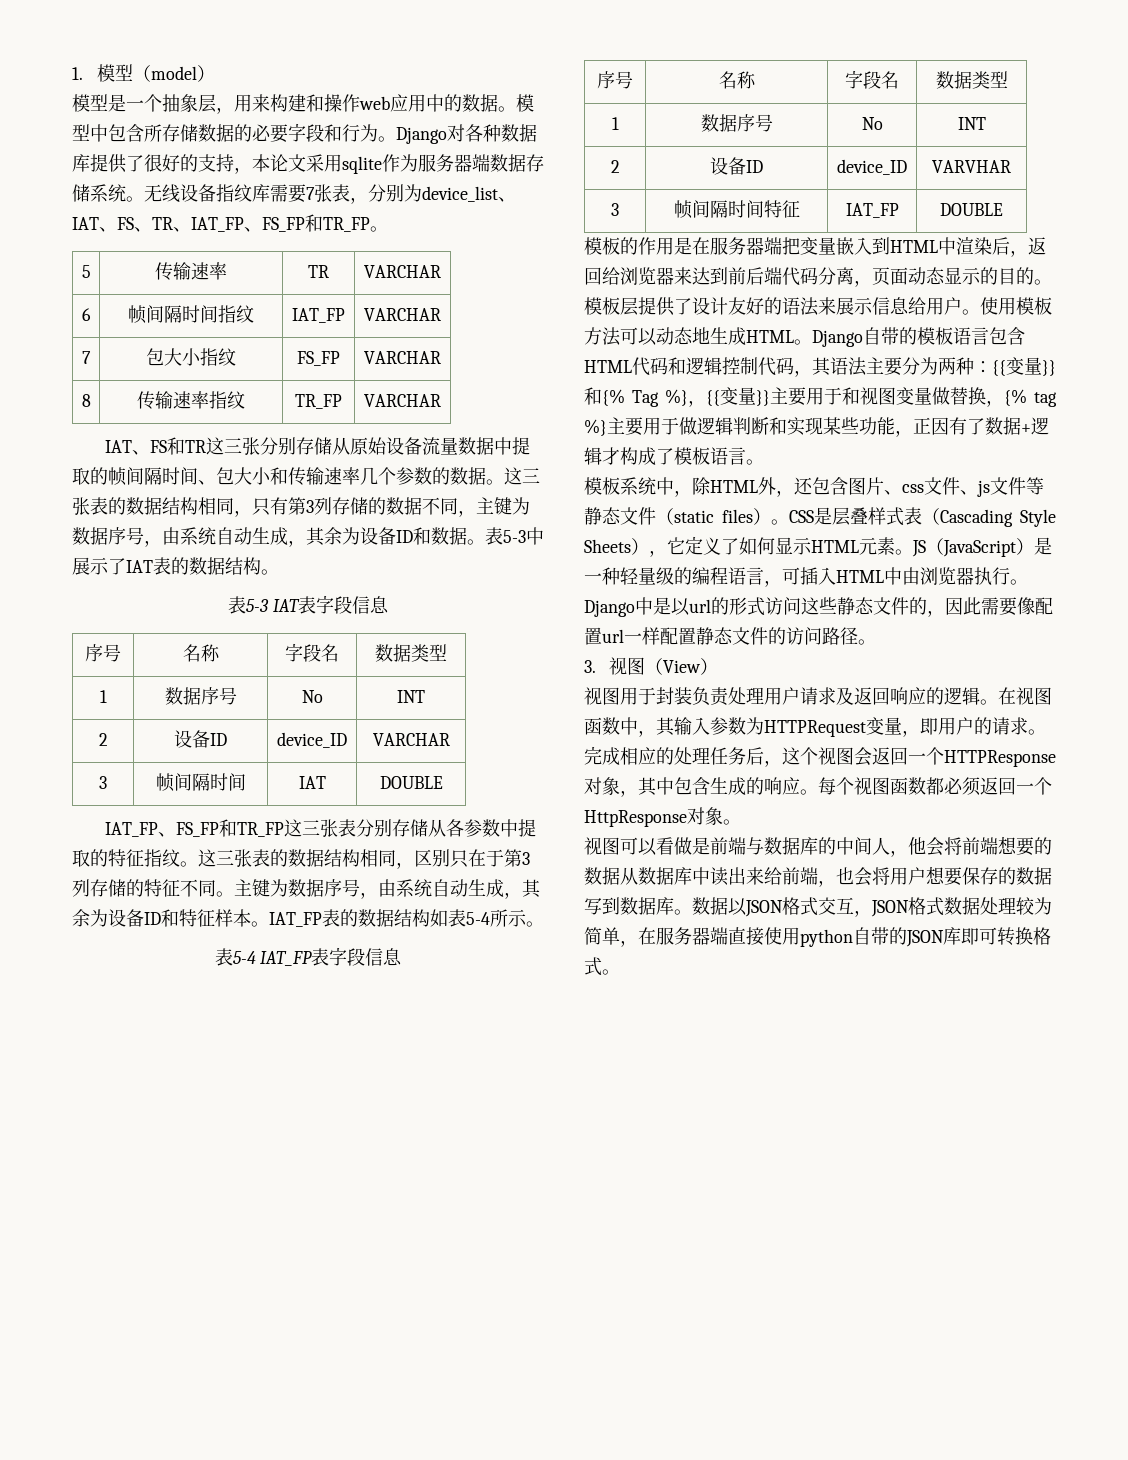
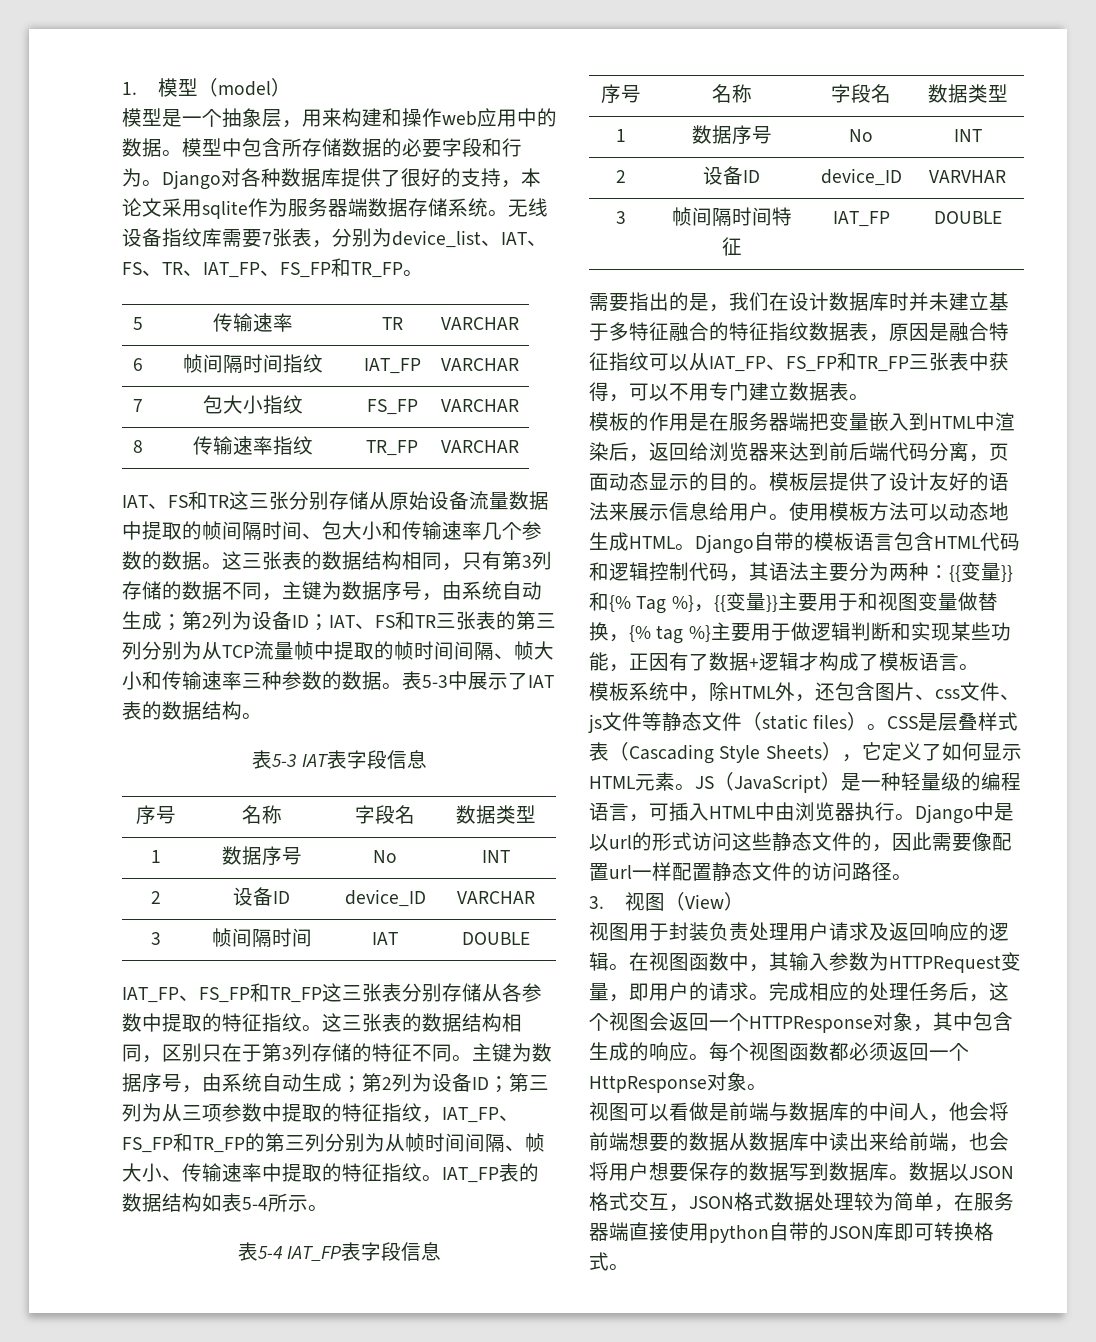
[288,527,431,547] ，其余为设备ID和 -> [162,611,556,631] [122,641,554,661] [122,671,342,690] ；第2列为设备ID；IAT、FS和TR三张表的第三列分别为从TCP流量帧中提取的帧时间间隔、帧大小和传输速率三种参数的
[504,879,541,899] [72,909,251,927] ，其余为设备ID和特征样本 -> [342,1073,549,1093] [122,1103,519,1123] [122,1133,545,1153] [122,1163,422,1182] ；第2列为设备ID；第三列为从三项参数中提取的特征指纹，IAT_FP、FS_FP和TR_FP的第三列分别为从帧时间间隔、帧大小、传输速率中提取的特征指纹
(1003, 209) none -> [589,292,1009,312] [589,322,1009,342] [589,352,1009,372] [589,382,869,402] // 需要指出的是，我们在设计数据库时并未建立基于多特征融合的特征指纹数据表，原因是融合特征指纹可以从IAT_FP、FS_FP和TR_FP三张表中获得，可以不用专门建立数据表。

